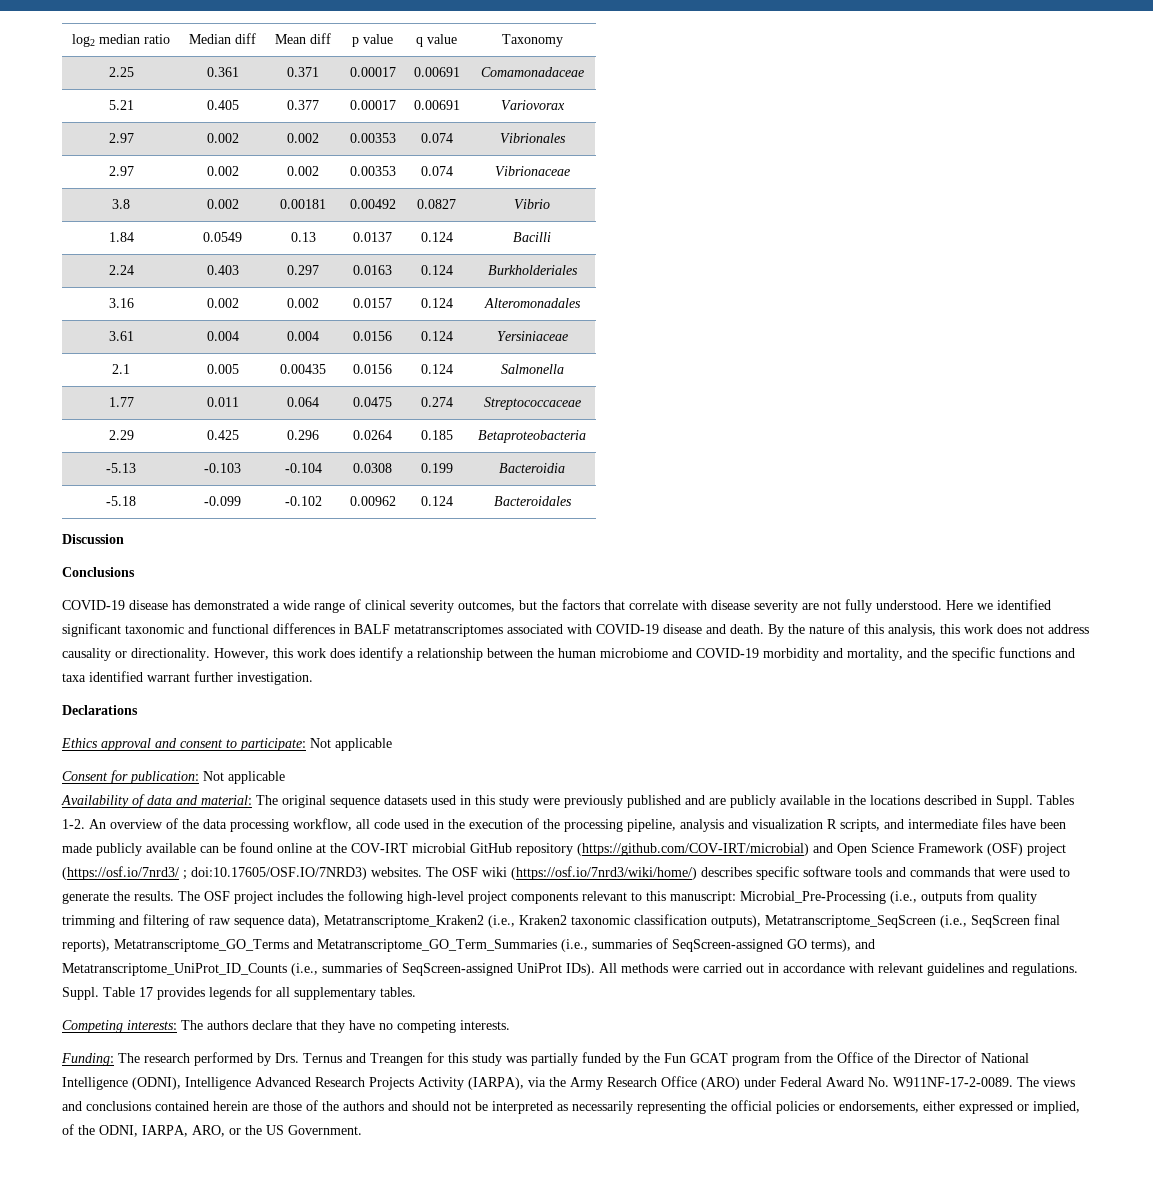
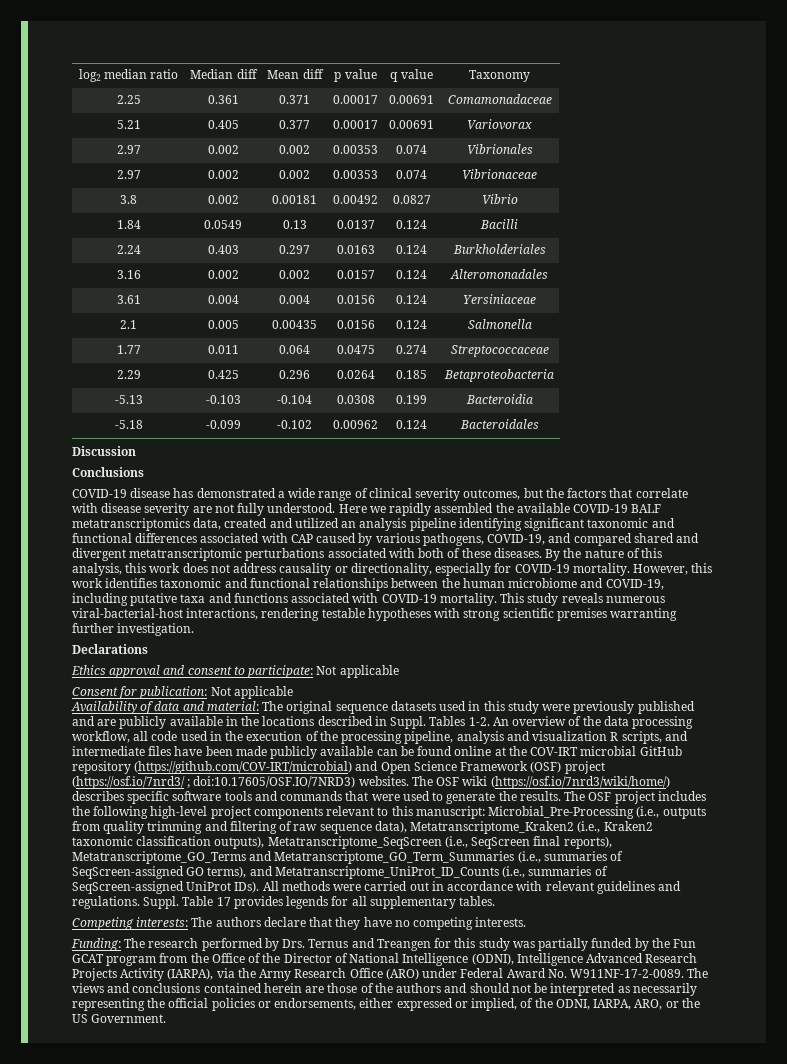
[997,599,1051,610] identified -> [389,503,662,516] [72,518,522,531] rapidly assembled the available COVID-19 BALF metatranscriptomics data, created and utilized an analysis pipeline identifying
[339,624,764,637] in BALF metatranscriptomes associated with COVID-19 disease and death. -> [200,533,700,546] [72,548,542,561] associated with CAP caused by various pathogens, COVID-19, and compared shared and divergent metatranscriptomic perturbations associated with both of these diseases.
[131,647,483,661] directionality. However, this work does identify a relationship -> [350,563,713,576] [72,578,389,591] directionality, especially for COVID-19 mortality. However, this work identifies taxonomic and functional relationships
[696,647,1075,661] [62,671,190,682] COVID-19 morbidity and mortality, and the specific functions and taxa identified warrant -> [605,579,664,590] [72,593,665,606] [72,608,678,621] COVID-19, including putative taxa and functions associated with COVID-19 mortality. This study reveals numerous viral-bacterial-host interactions, rendering testable hypotheses with strong scientific premises warranting

